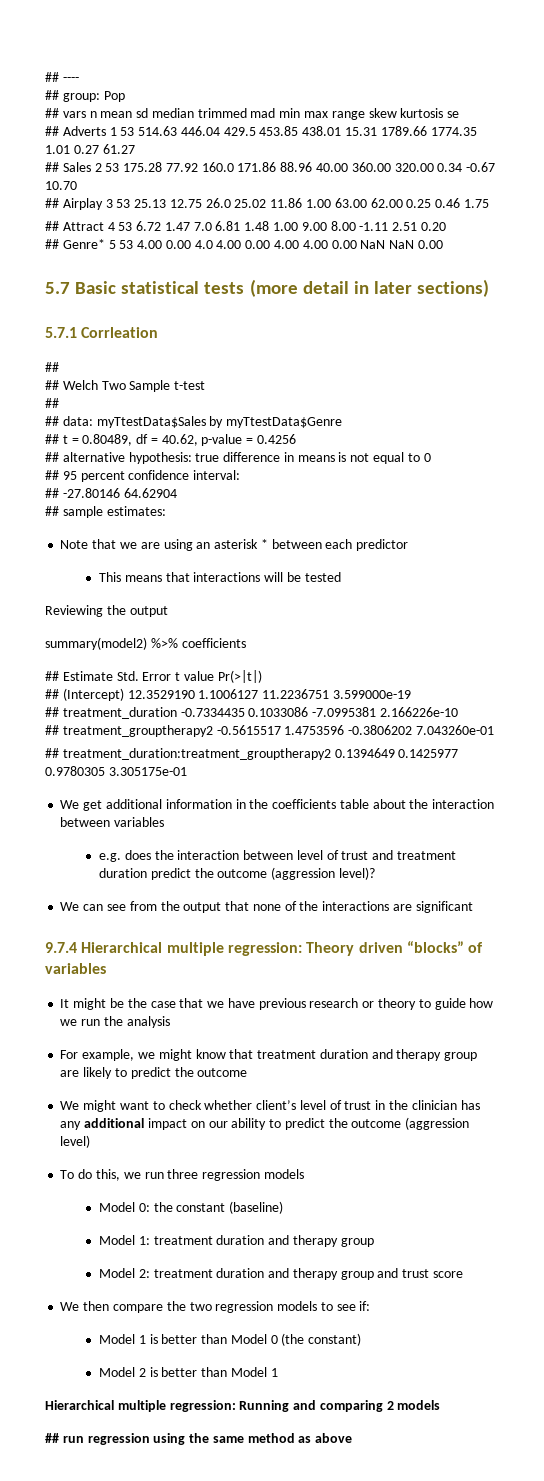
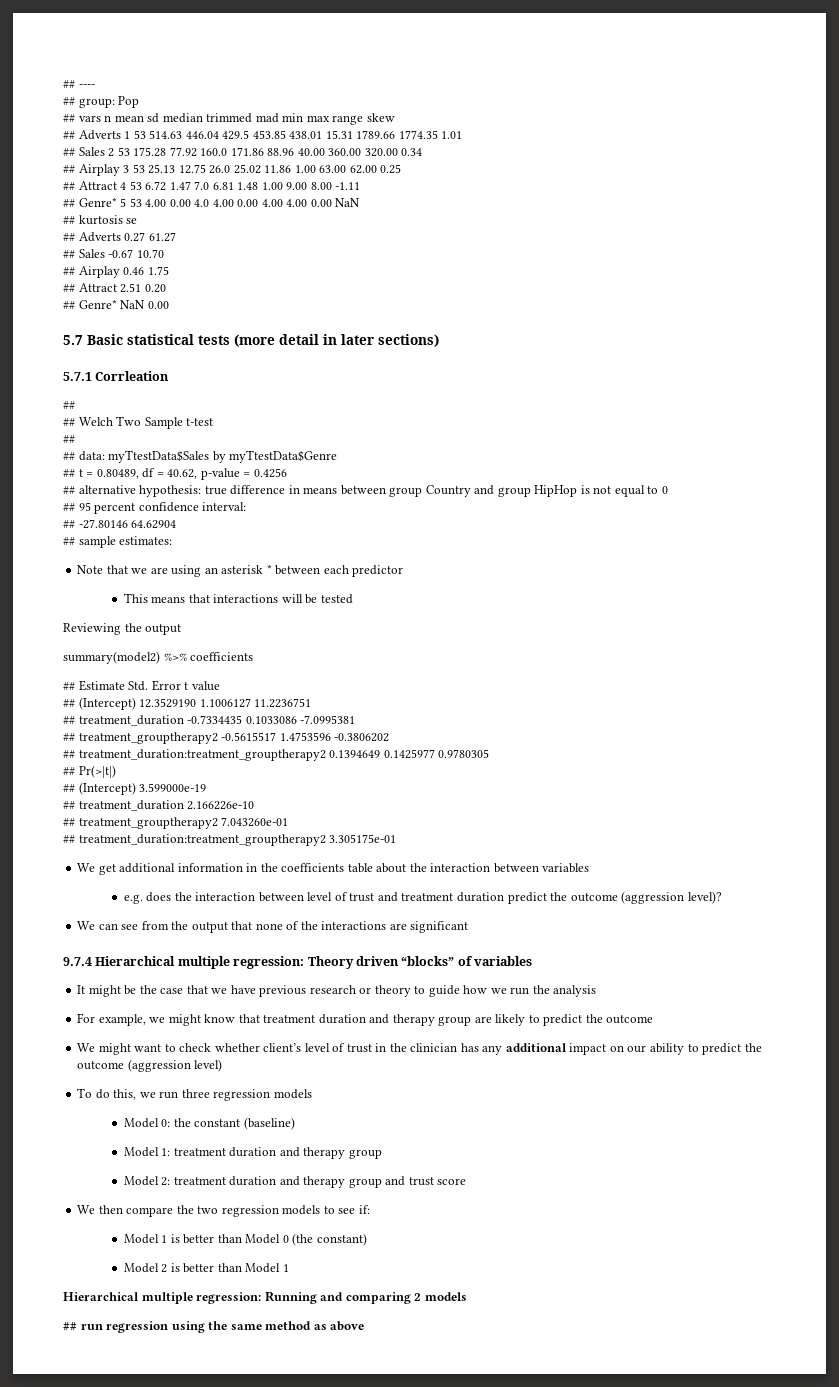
[400,108,460,118] kurtosis se -> (395, 117) none
[73,144,135,154] 0.27 61.27 -> (463, 135) none
[466,162,496,172] [45,181,77,190] -0.67 10.70 -> (423, 152) none
[435,198,489,208] 0.46 1.75 -> (402, 169) none
[392,222,446,231] 2.51 0.20 -> (361, 186) none
(386, 244) none -> [63,215,138,225] [63,232,176,242] [63,249,164,259] [63,266,169,278] [63,283,166,293] [63,299,117,310] // ## kurtosis se // ## Adverts 0.27 61.27 // ## Sales -0.67 10.70 // ## Airplay 0.46 1.75 // ## Attract 2.51 0.20 // ## Genre*
(335, 458) none -> [340,485,578,497] between group Country and group HipHop
[217,670,262,683] Pr(>|t|) -> (220, 686) none
[332,690,411,699] 3.599000e-19 -> (312, 703) none
[379,707,458,717] 2.166226e-10 -> (356, 719) none
[415,725,494,735] 7.043260e-01 -> (390, 737) none
(105, 771) none -> [63,765,116,778] [63,782,207,795] [63,800,255,811] [63,817,289,829] [63,834,326,846] // ## Pr(>|t|) // ## (Intercept) 3.599000e-19 // ## treatment_duration 2.166226e-10 // ## treatment_grouptherapy2 7.043260e-01 // ## treatment_duration:treatment_grouptherapy2

